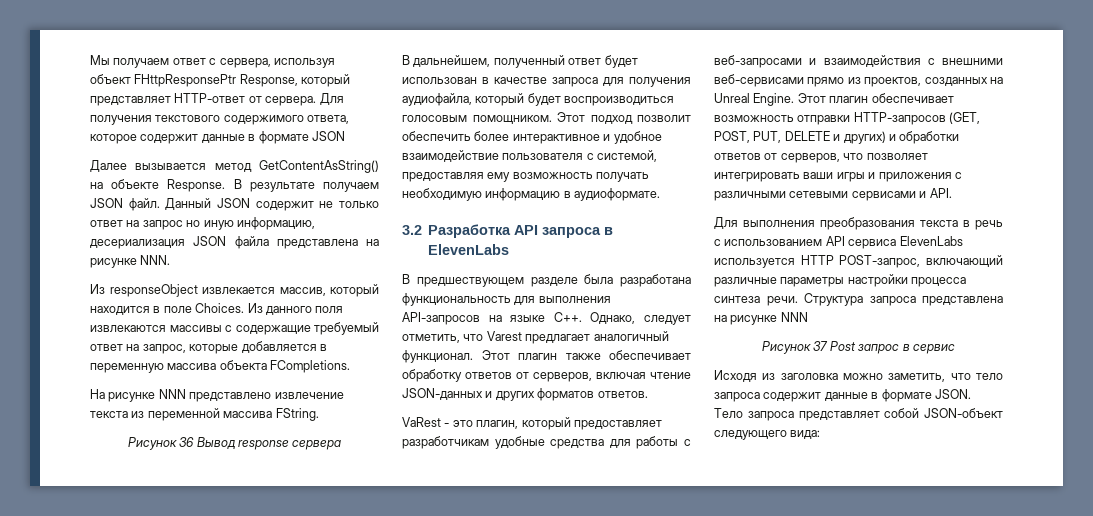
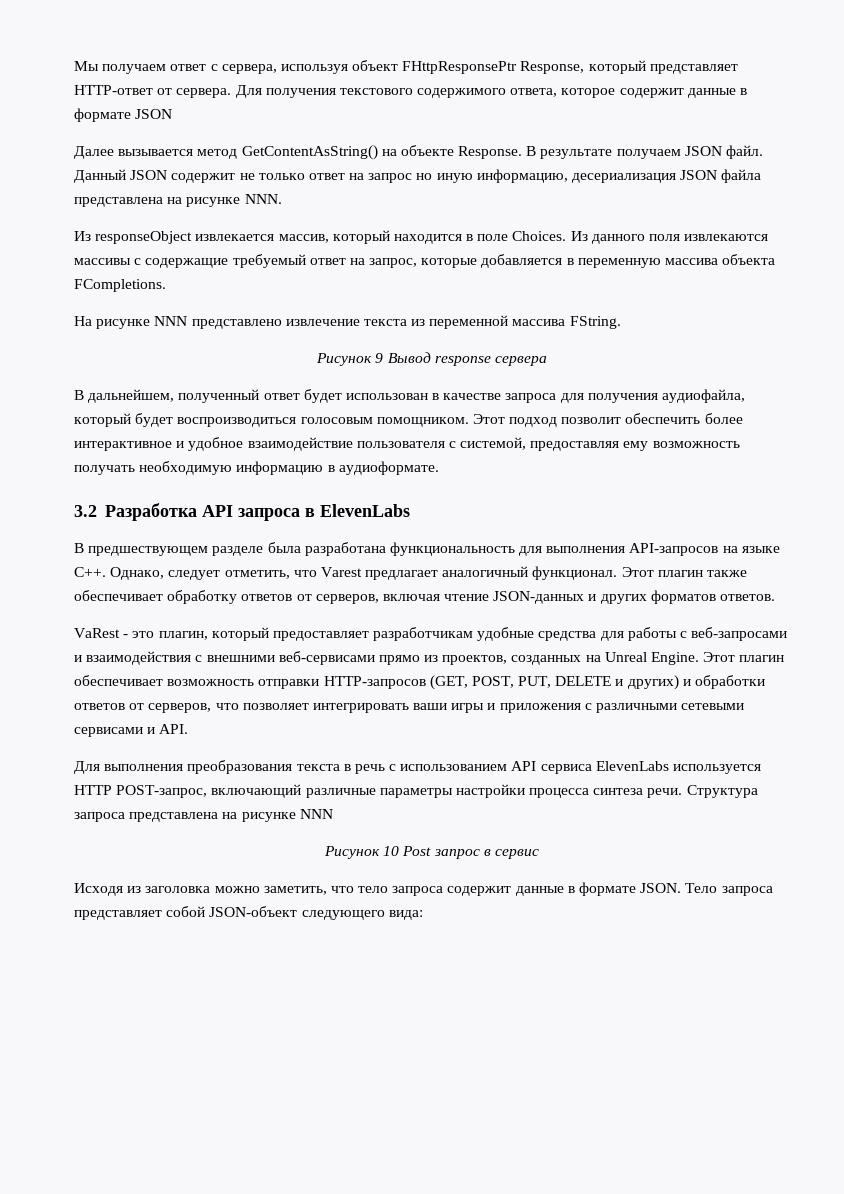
[179,437,195,447] 36 -> [375,353,384,363] 9
[813,341,829,351] 37 -> [383,846,400,856] 10

